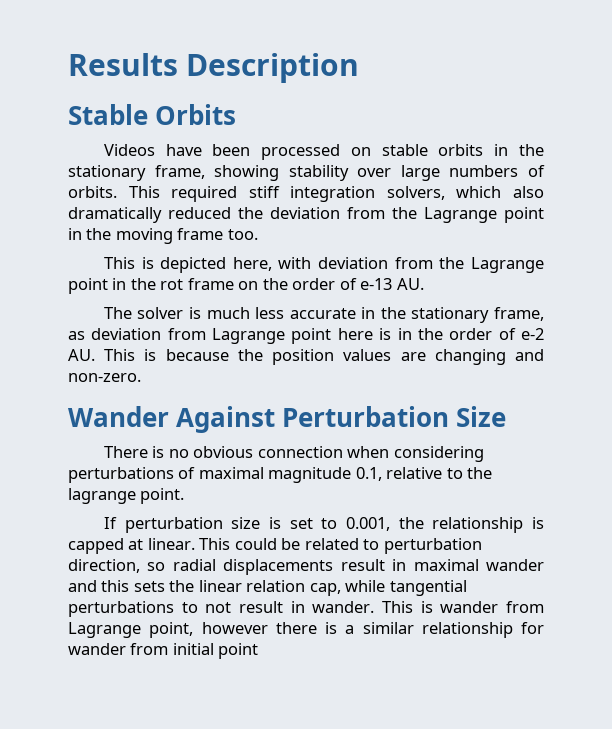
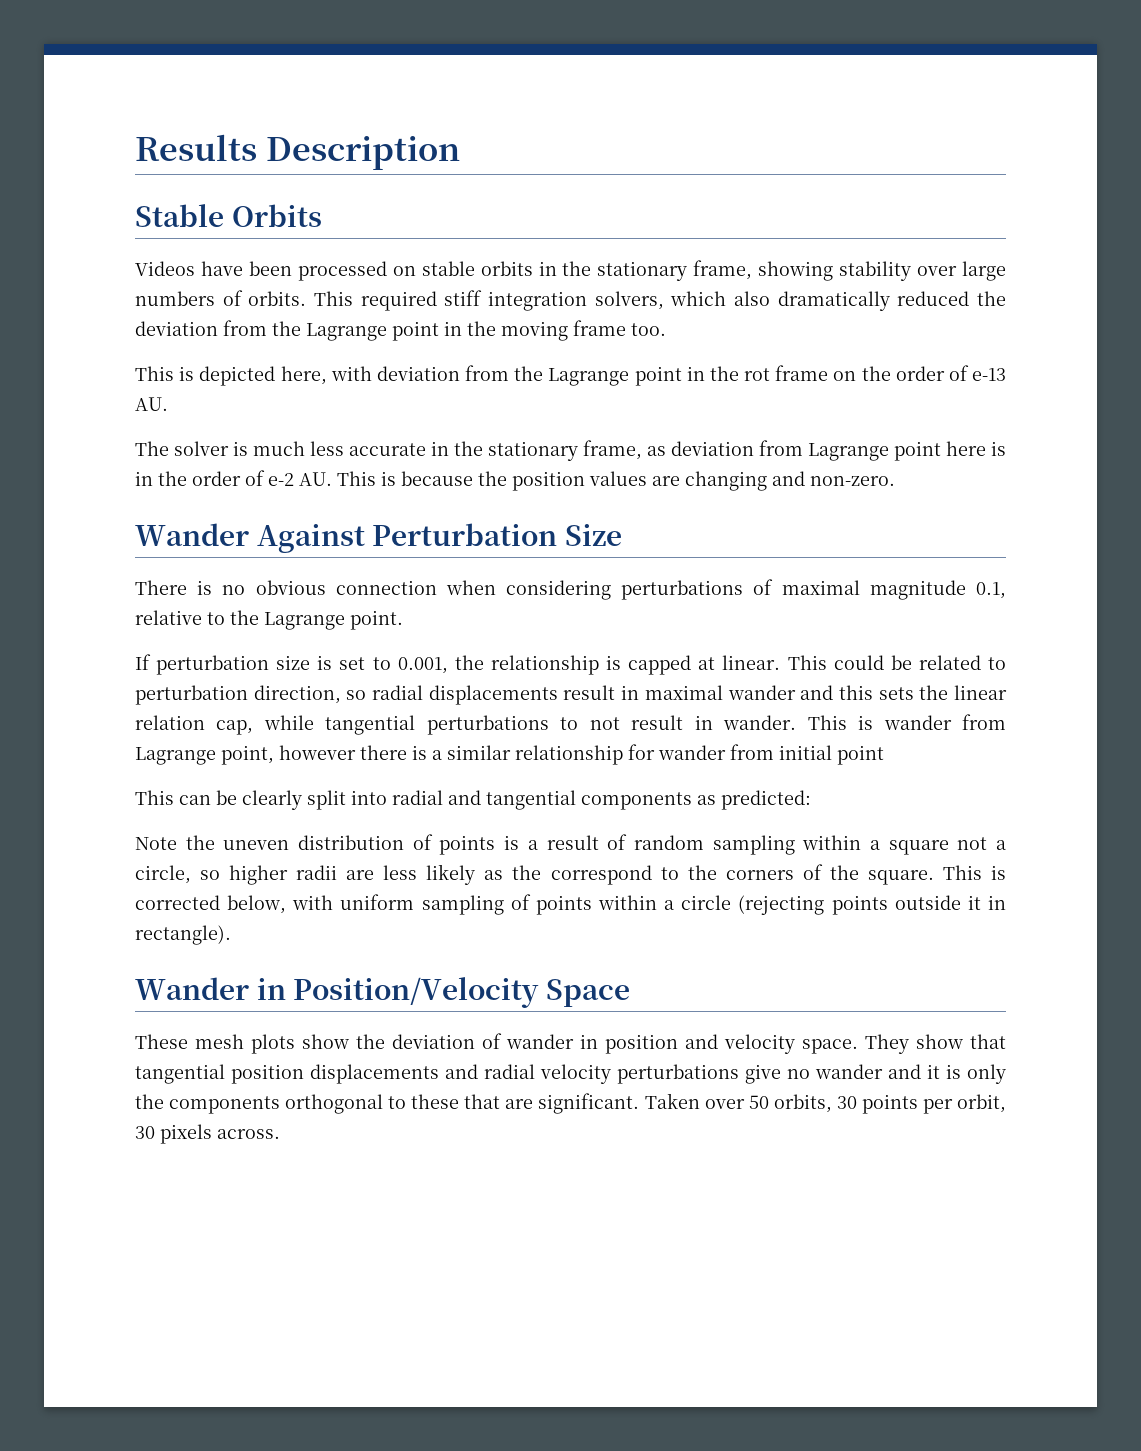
[68,488,136,504] lagrange -> [264,612,345,630] Lagrange
(259, 651) none -> [135,790,811,810] [135,834,1006,855] [135,864,1006,885] [135,894,1006,915] [135,925,231,945] [135,977,630,1008] [135,1033,1006,1054] [135,1064,1006,1084] [135,1093,1007,1114] [135,1124,280,1144] // This can be clearly split into radial and tangential components as predicted: // Note the uneven distribution of points is a result of random sampling within a square not a circle, so higher radii are less likely as the correspond to the corners of the square. This is corrected below, with uniform sampling of points within a circle (rejecting points outside it in rectangle). // Wander in Position/Velocity Space // These mesh plots show the deviation of wander in position and velocity space. They show that tangential position displacements and radial velocity perturbations give no wander and it is only the components orthogonal to these that are significant. Taken over 50 orbits, 30 points per orbit, 30 pixels across.

